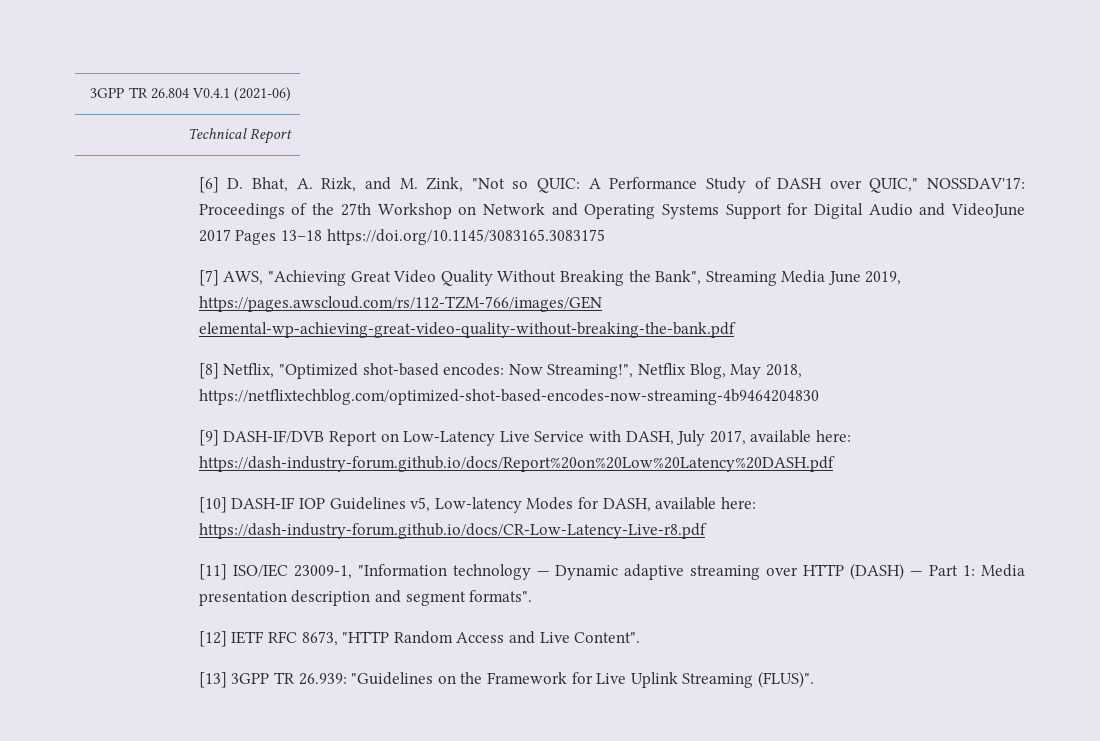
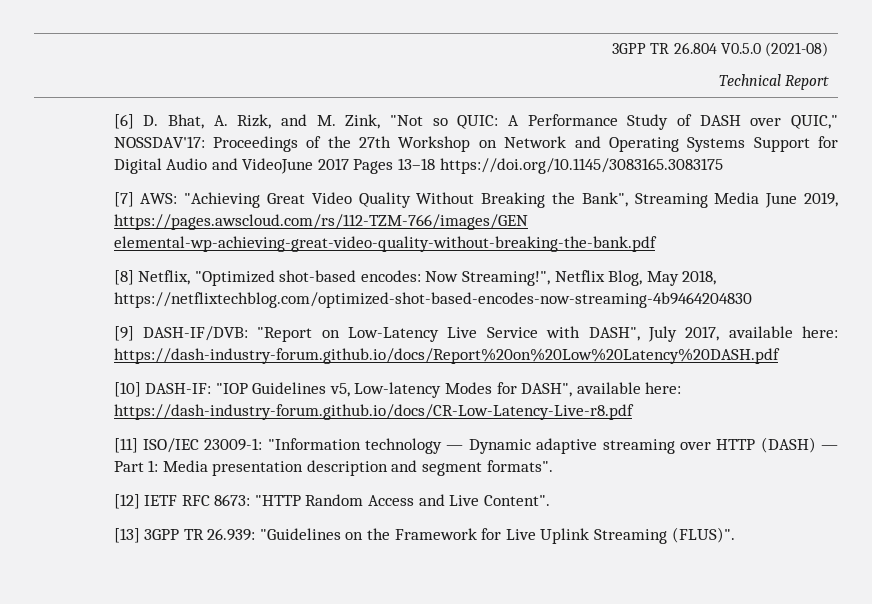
[191,87,292,102] V0.4.1 (2021-06) -> [720,42,828,57] V0.5.0 (2021-08)
[223,271,264,285] AWS, -> [140,193,178,204] AWS:
[223,430,377,446] DASH-IF/DVB Report -> [142,326,313,342] DASH-IF/DVB: "Report
[625,431,674,445] DASH, -> [588,327,640,341] DASH",
[231,497,325,509] DASH-IF IOP -> [145,383,248,394] DASH-IF: "IOP
[602,498,651,512] DASH, -> [521,383,573,397] DASH",
[293,565,352,579] 23009-1, -> [204,438,263,451] 23009-1:
[301,631,338,646] 8673, -> [214,494,251,506] 8673:

